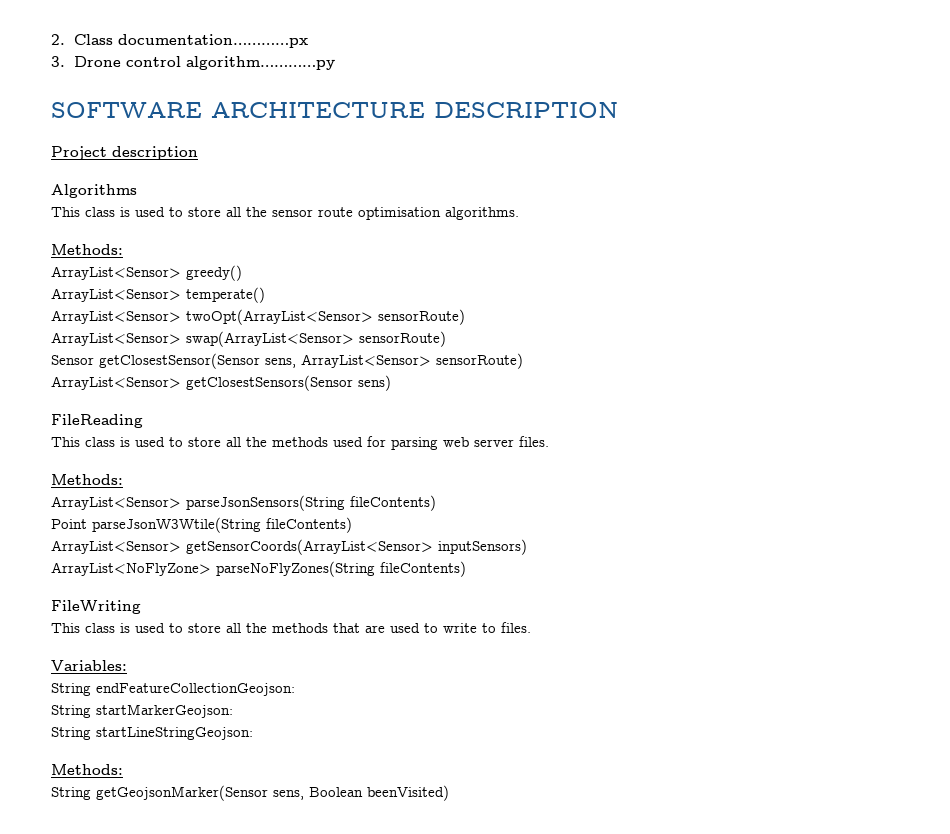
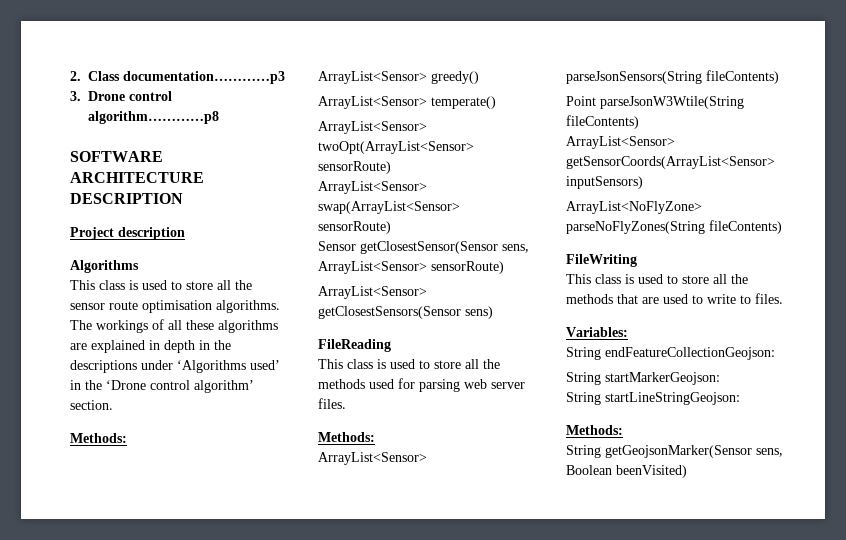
[117,34,308,48] documentation…………px -> [123,71,285,84] documentation…………p3
[185,56,335,70] algorithm…………py -> [88,111,219,124] algorithm…………p8
(519, 213) none -> [70,319,278,333] [70,340,231,353] [70,360,280,373] [70,380,254,393] [70,400,113,410] The workings of all these algorithms are explained in depth in the descriptions under ‘Algorithms used’ in the ‘Drone control algorithm’ section.

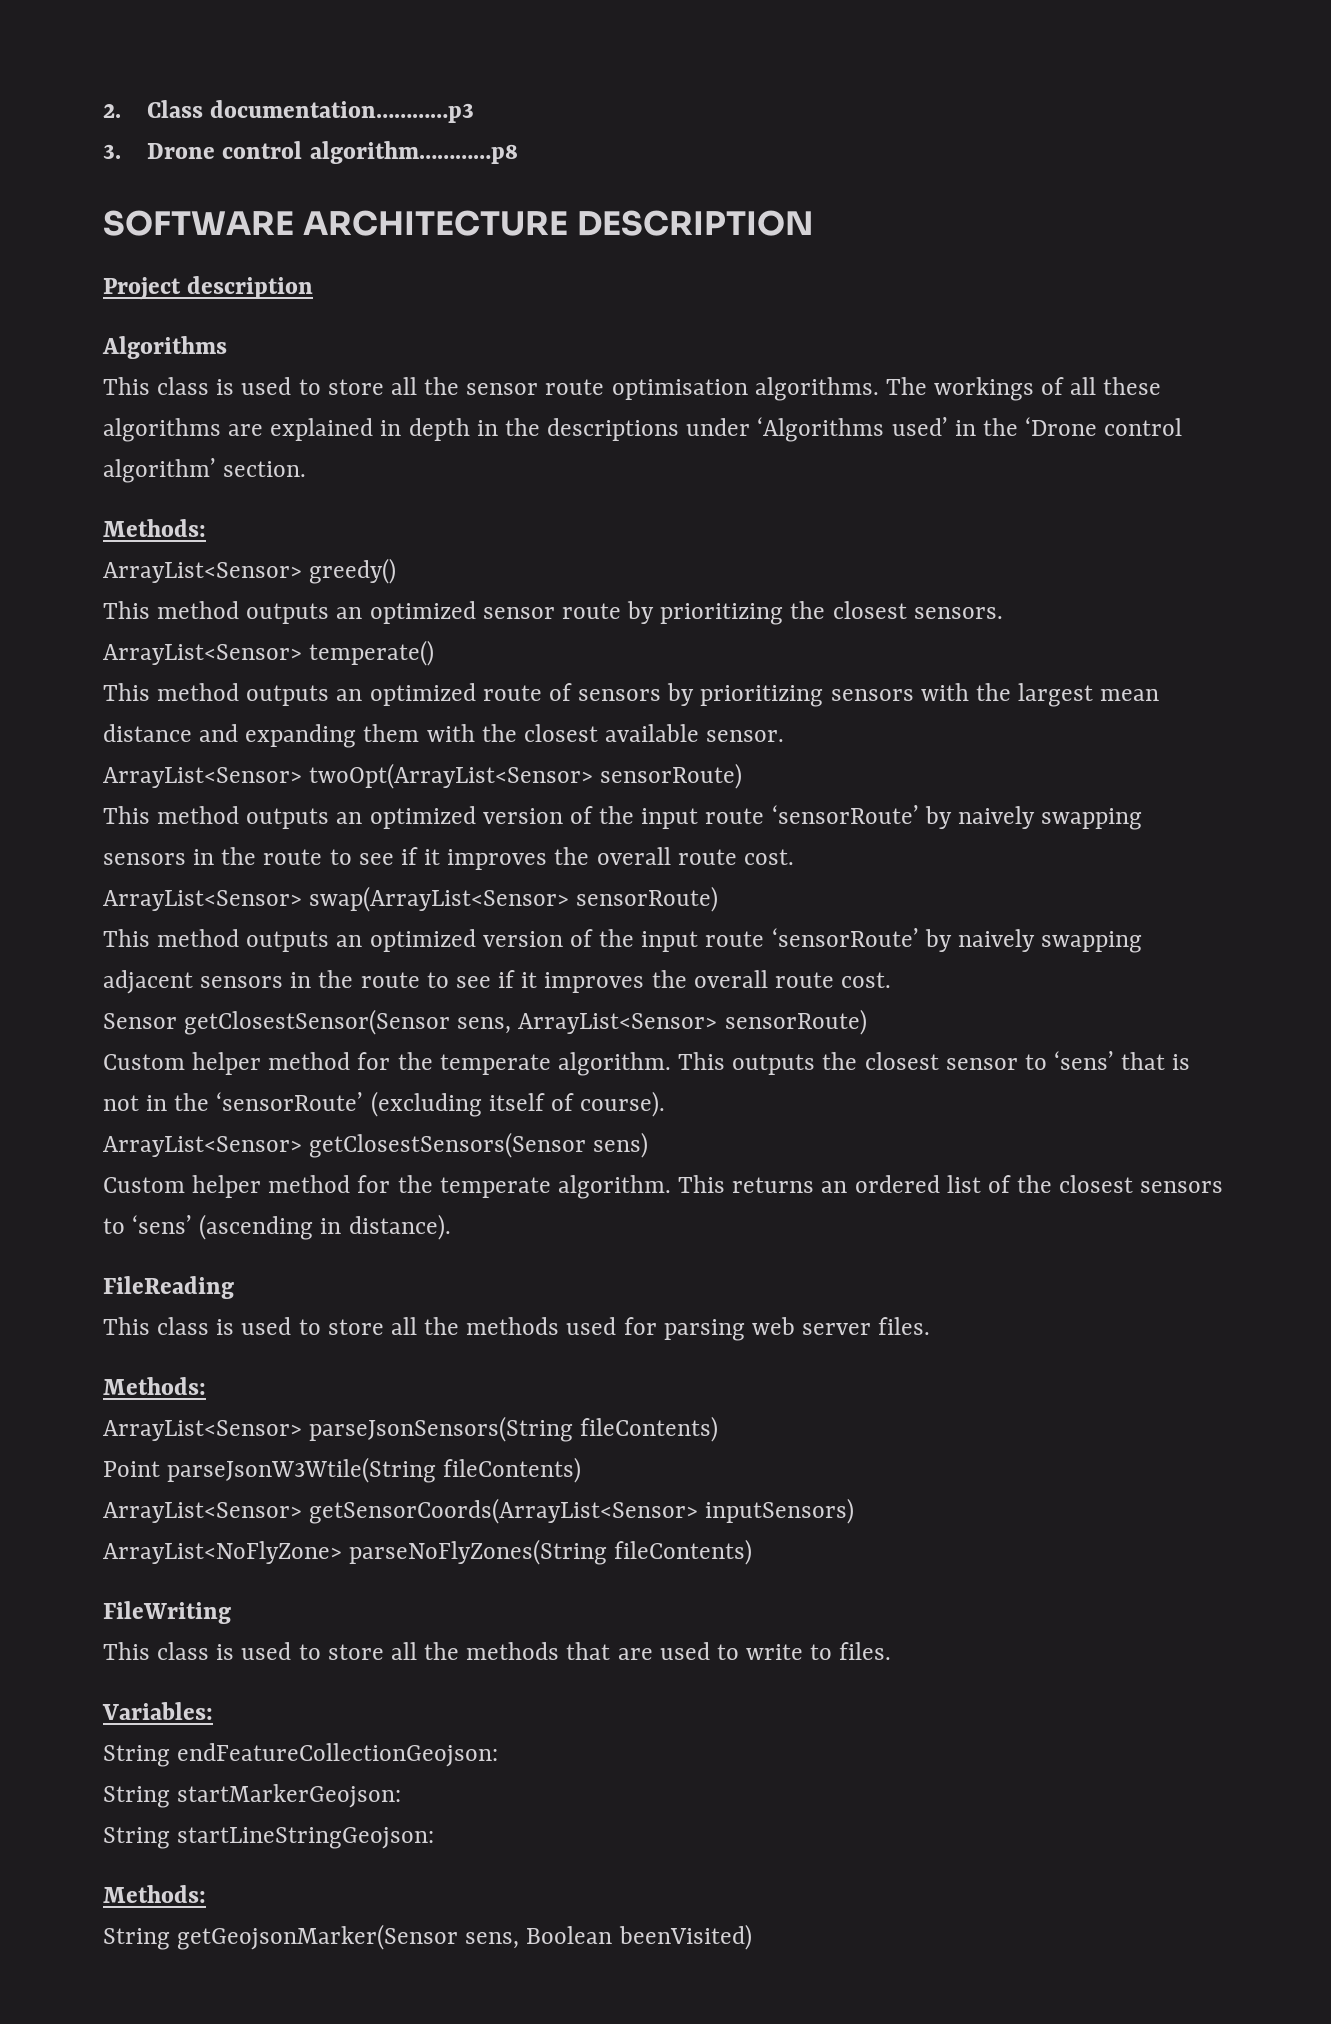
[318,96,496,109] [318,121,427,134] [318,141,474,154] [318,161,391,174] [318,181,427,194] [318,201,460,214] [318,221,391,234] ArrayList<Sensor> temperate() // ArrayList<Sensor> twoOpt(ArrayList<Sensor> sensorRoute) // ArrayList<Sensor> swap(ArrayList<Sensor> sensorRoute) -> [103,601,1003,625] [103,640,435,666] [103,683,1160,707] [103,724,785,748] [103,763,743,789] [103,805,1143,830] [103,847,794,870] [103,886,719,912] [103,928,1143,953] [103,970,892,994] This method outputs an optimized sensor route by prioritizing the closest sensors. // ArrayList<Sensor> temperate() // This method outputs an optimized route of sensors by prioritizing sensors with the largest mean distance and expanding them with the closest available sensor. // ArrayList<Sensor> twoOpt(ArrayList<Sensor> sensorRoute) // This method outputs an optimized version of the input route ‘sensorRoute’ by naively swapping sensors in the route to see if it improves the overall route cost. // ArrayList<Sensor> swap(ArrayList<Sensor> sensorRoute) // This method outputs an optimized version of the input route ‘sensorRoute’ by naively swapping adjacent sensors in the route to see if it improves the overall route cost.
[318,286,427,299] [318,306,493,319] ArrayList<Sensor> getClosestSensors(Sensor sens) -> [103,1051,1191,1076] [103,1091,666,1117] [103,1132,649,1158] [103,1175,1224,1199] [103,1214,451,1240] Custom helper method for the temperate algorithm. This outputs the closest sensor to ‘sens’ that is not in the ‘sensorRoute’ (excluding itself of course). // ArrayList<Sensor> getClosestSensors(Sensor sens) // Custom helper method for the temperate algorithm. This returns an ordered list of the closest sensors to ‘sens’ (ascending in distance).

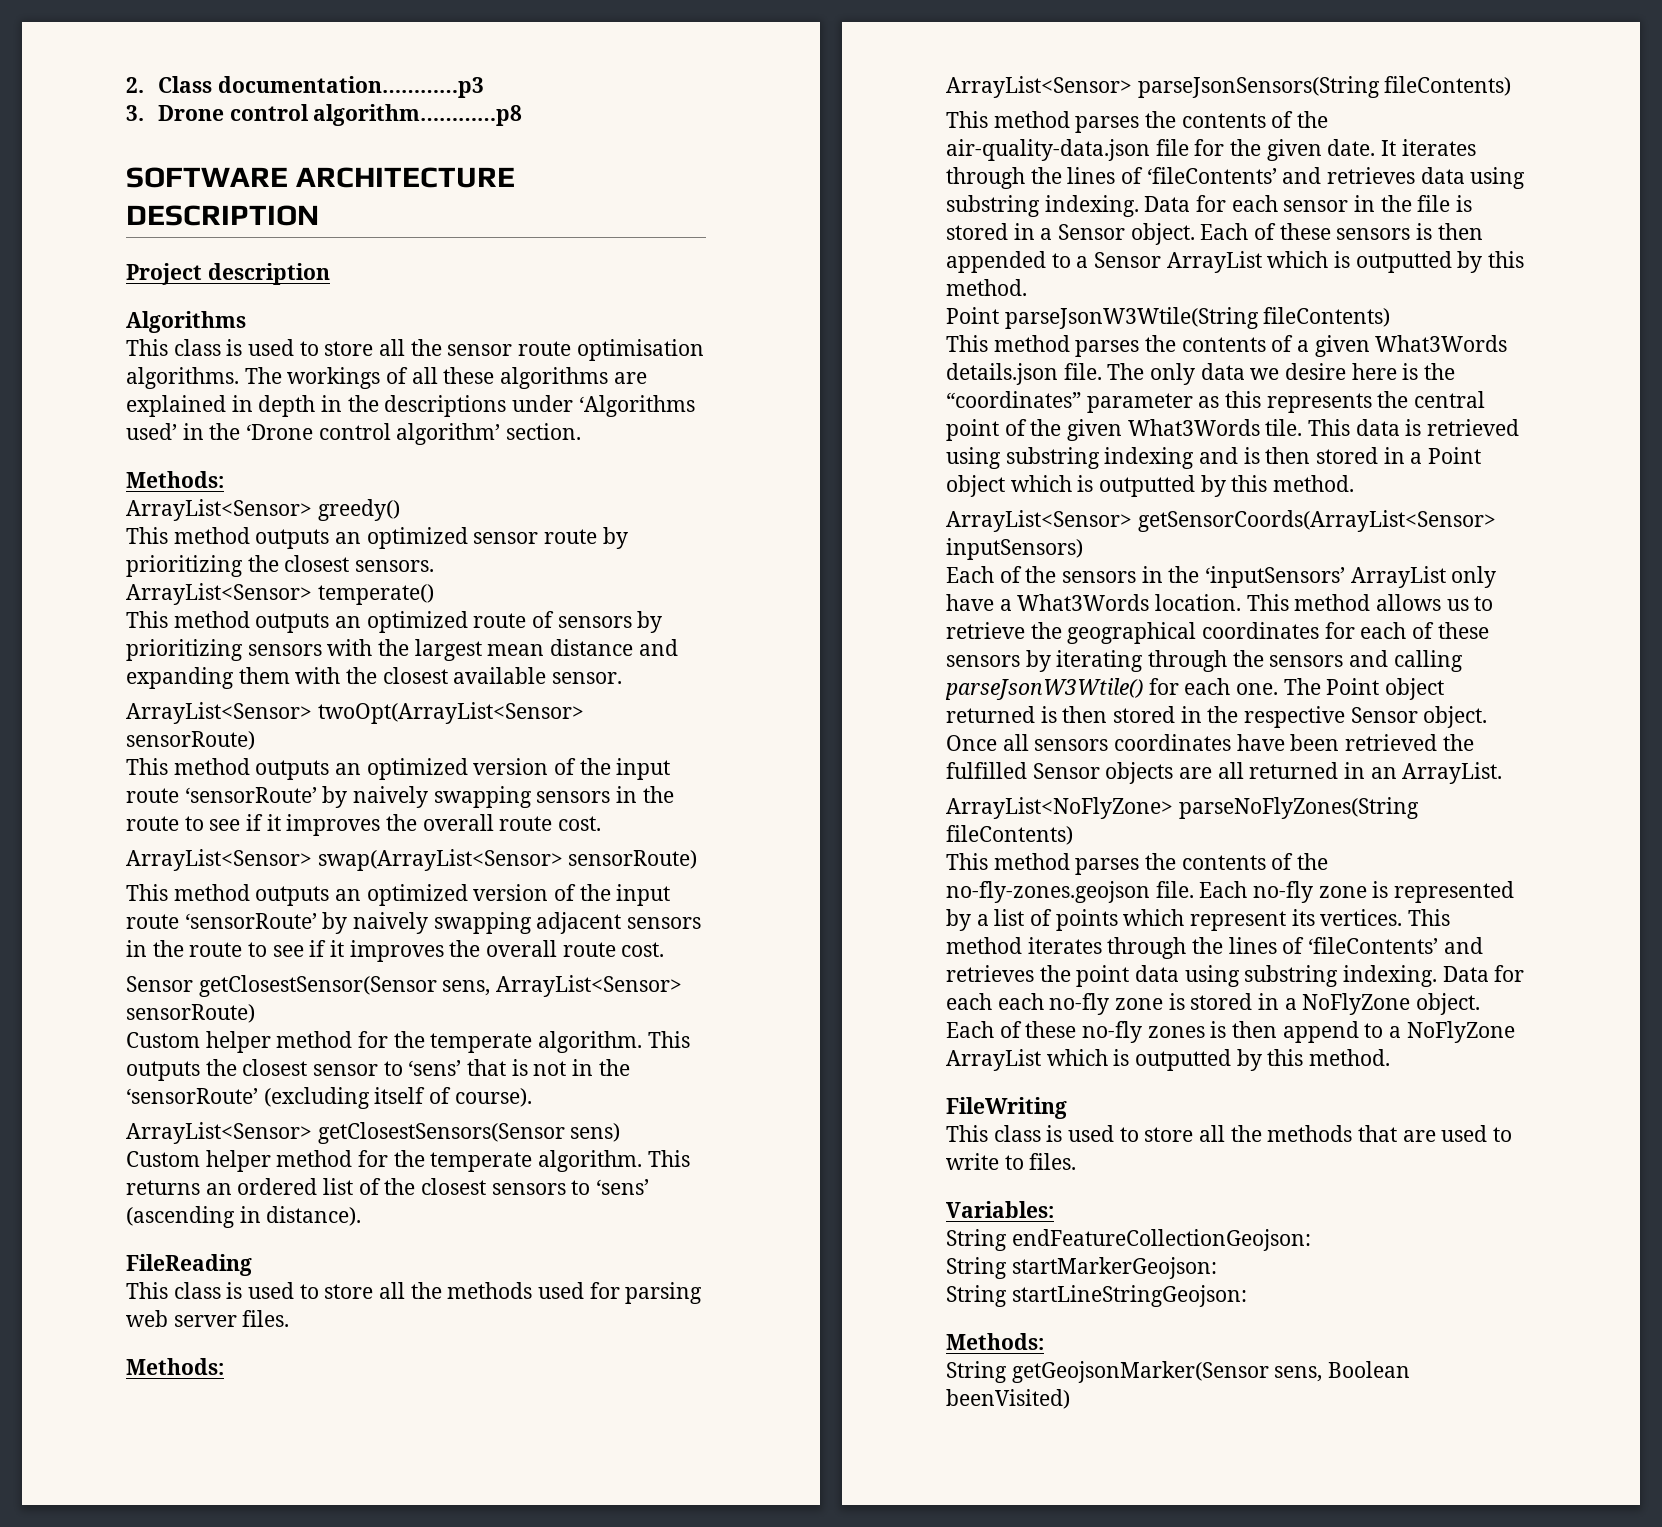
[103,1457,582,1483] [103,1498,855,1524] [103,1539,753,1565] Point parseJsonW3Wtile(String fileContents) // ArrayList<Sensor> getSensorCoords(ArrayList<Sensor> inputSensors) // ArrayList<NoFlyZone> parseNoFlyZones(String fileContents) -> [946,111,1329,133] [946,139,1476,161] [946,167,1526,189] [946,195,1473,217] [946,223,1483,245] [946,251,1525,273] [946,279,1027,296] [946,307,1391,329] [946,335,1508,357] [946,363,1456,385] [946,391,1486,413] [946,419,1520,441] [946,447,1482,469] [946,475,1355,497] [946,510,1496,532] [946,538,1083,560] [946,566,1497,588] [946,594,1494,611] [946,622,1489,644] [946,650,1463,672] [945,678,1445,700] [946,706,1488,728] [946,734,1474,751] [946,762,1503,784] [946,797,1419,819] [946,825,1073,845] [946,853,1329,875] [946,881,1515,903] [946,909,1451,931] [946,937,1483,959] [946,965,1525,987] [946,993,1481,1015] [946,1021,1515,1043] [946,1049,1391,1071] This method parses the contents of the air-quality-data.json file for the given date. It iterates through the lines of ‘fileContents’ and retrieves data using substring indexing. Data for each sensor in the file is stored in a Sensor object. Each of these sensors is then appended to a Sensor ArrayList which is outputted by this method. // Point parseJsonW3Wtile(String fileContents) // This method parses the contents of a given What3Words details.json file. The only data we desire here is the “coordinates” parameter as this represents the central point of the given What3Words tile. This data is retrieved using substring indexing and is then stored in a Point object which is outputted by this method. // ArrayList<Sensor> getSensorCoords(ArrayList<Sensor> inputSensors) // Each of the sensors in the ‘inputSensors’ ArrayList only have a What3Words location. This method allows us to retrieve the geographical coordinates for each of these sensors by iterating through the sensors and calling parseJsonW3Wtile() for each one. The Point object returned is then stored in the respective Sensor object. Once all sensors coordinates have been retrieved the fulfilled Sensor objects are all returned in an ArrayList. // ArrayList<NoFlyZone> parseNoFlyZones(String fileContents) // This method parses the contents of the no-fly-zones.geojson file. Each no-fly zone is represented by a list of points which represent its vertices. This method iterates through the lines of ‘fileContents’ and retrieves the point data using substring indexing. Data for each each no-fly zone is stored in a NoFlyZone object. Each of these no-fly zones is then append to a NoFlyZone ArrayList which is outputted by this method.

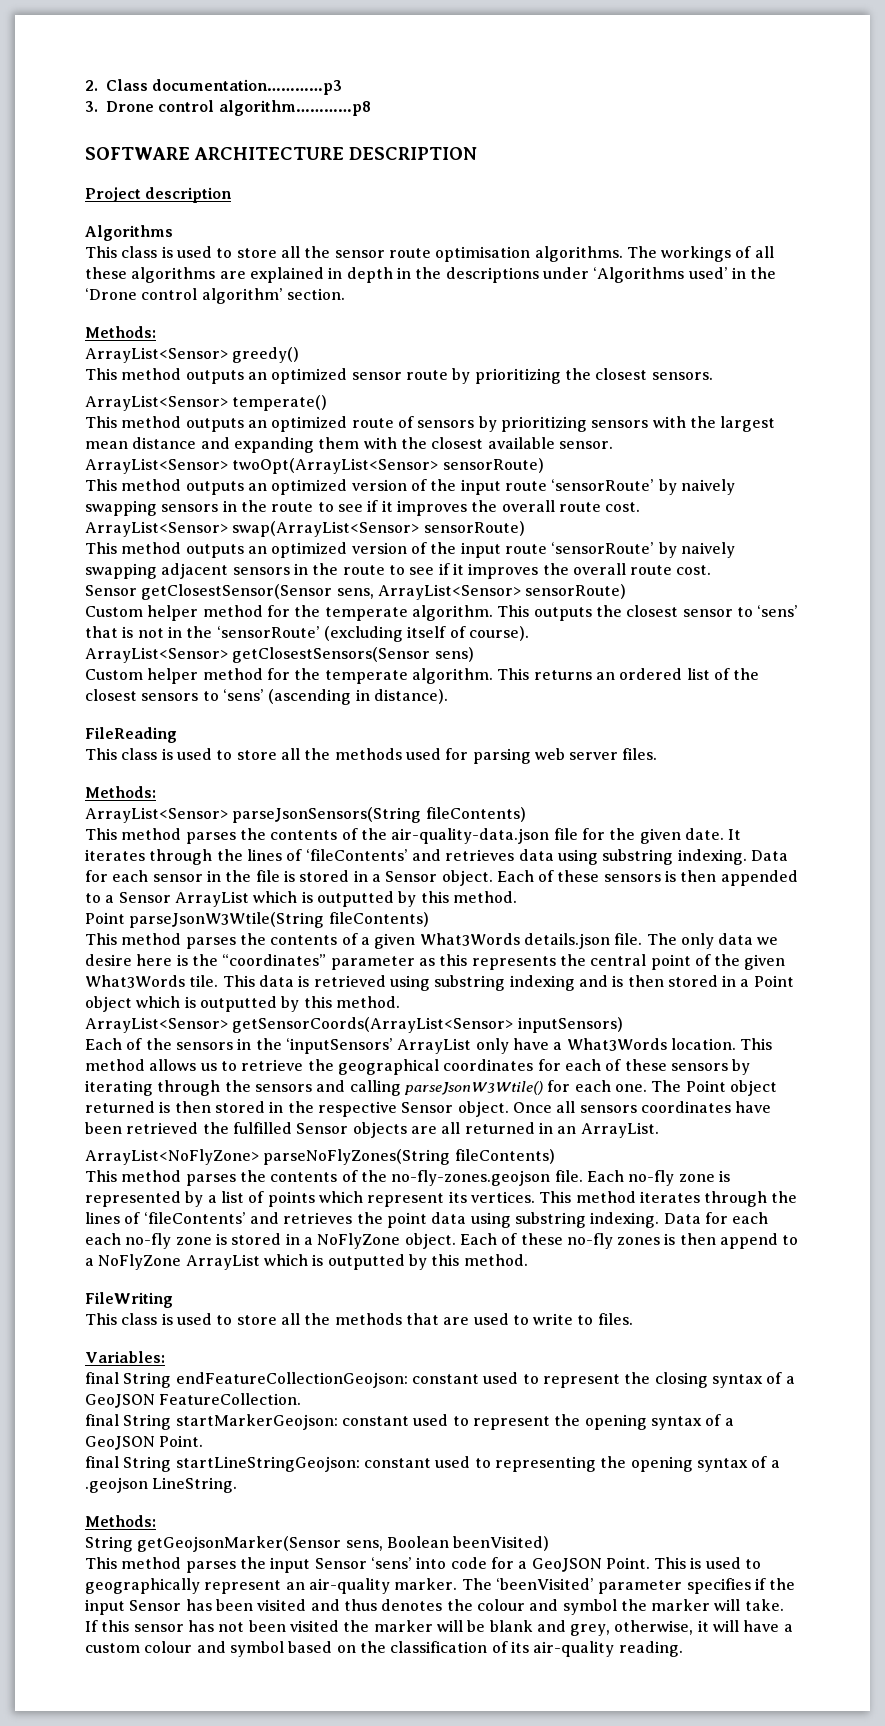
(1054, 1209) none -> [85,1372,119,1384] final
[946,1257,1217,1279] [946,1285,1247,1307] // String startMarkerGeojson: // String startLineStringGeojson: -> [411,1372,795,1388] [85,1393,302,1408] [85,1414,734,1430] [85,1435,204,1450] [85,1456,780,1472] [85,1477,238,1493] constant used to represent the closing syntax of a GeoJSON FeatureCollection. // final String startMarkerGeojson: constant used to represent the opening syntax of a GeoJSON Point. // final String startLineStringGeojson: constant used to representing the opening syntax of a .geojson LineString.
(1070, 1399) none -> [85,1557,762,1573] [85,1578,796,1594] [85,1599,784,1615] [85,1620,793,1636] [85,1641,683,1657] // This method parses the input Sensor ‘sens’ into code for a GeoJSON Point. This is used to geographically represent an air-quality marker. The ‘beenVisited’ parameter specifies if the input Sensor has been visited and thus denotes the colour and symbol the marker will take. If this sensor has not been visited the marker will be blank and grey, otherwise, it will have a custom colour and symbol based on the classification of its air-quality reading.

